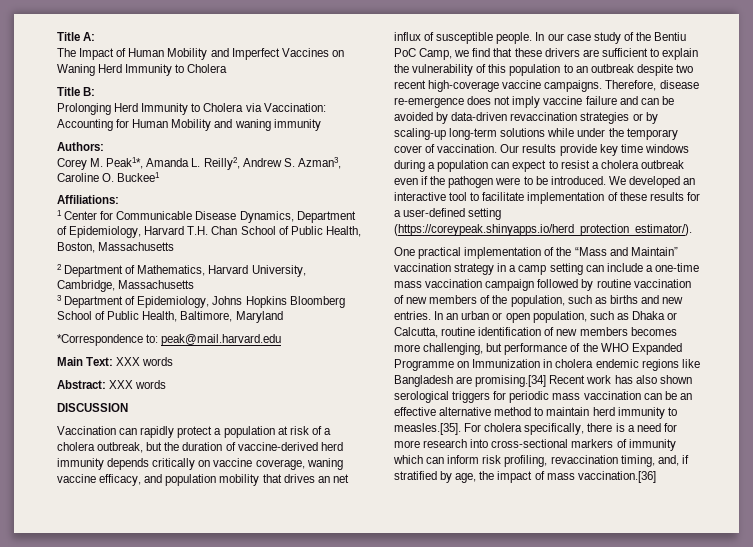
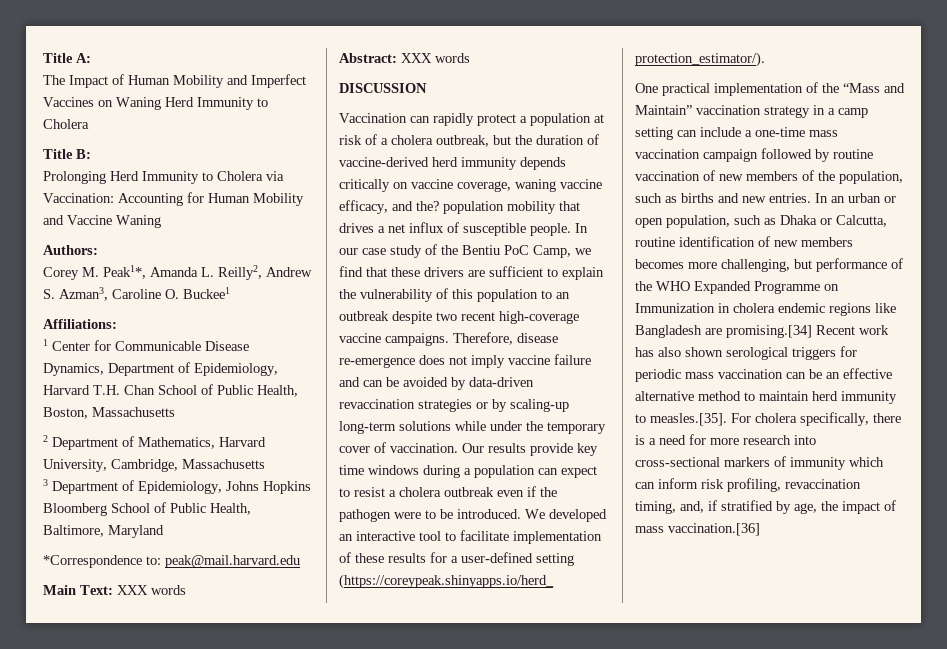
[234,119,321,131] waning immunity -> [67,215,161,228] Vaccine Waning
(163, 478) none -> [416,201,439,211] the?
[317,476,330,483] an -> [378,226,385,233] a

